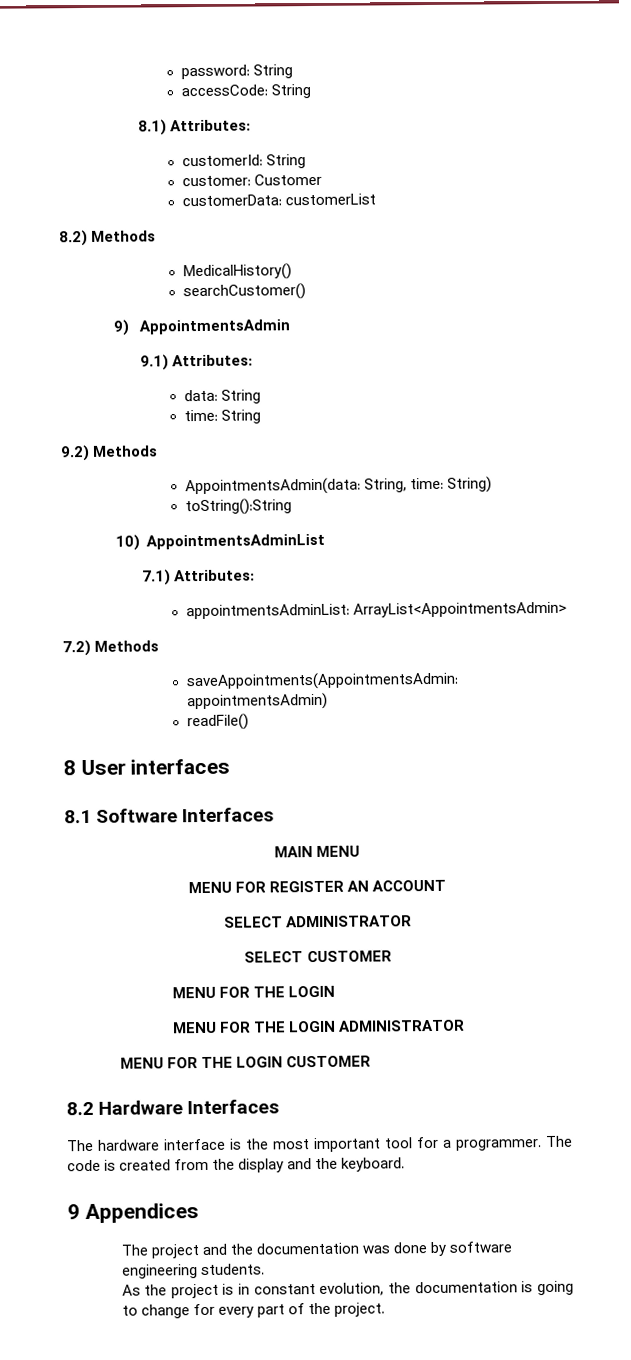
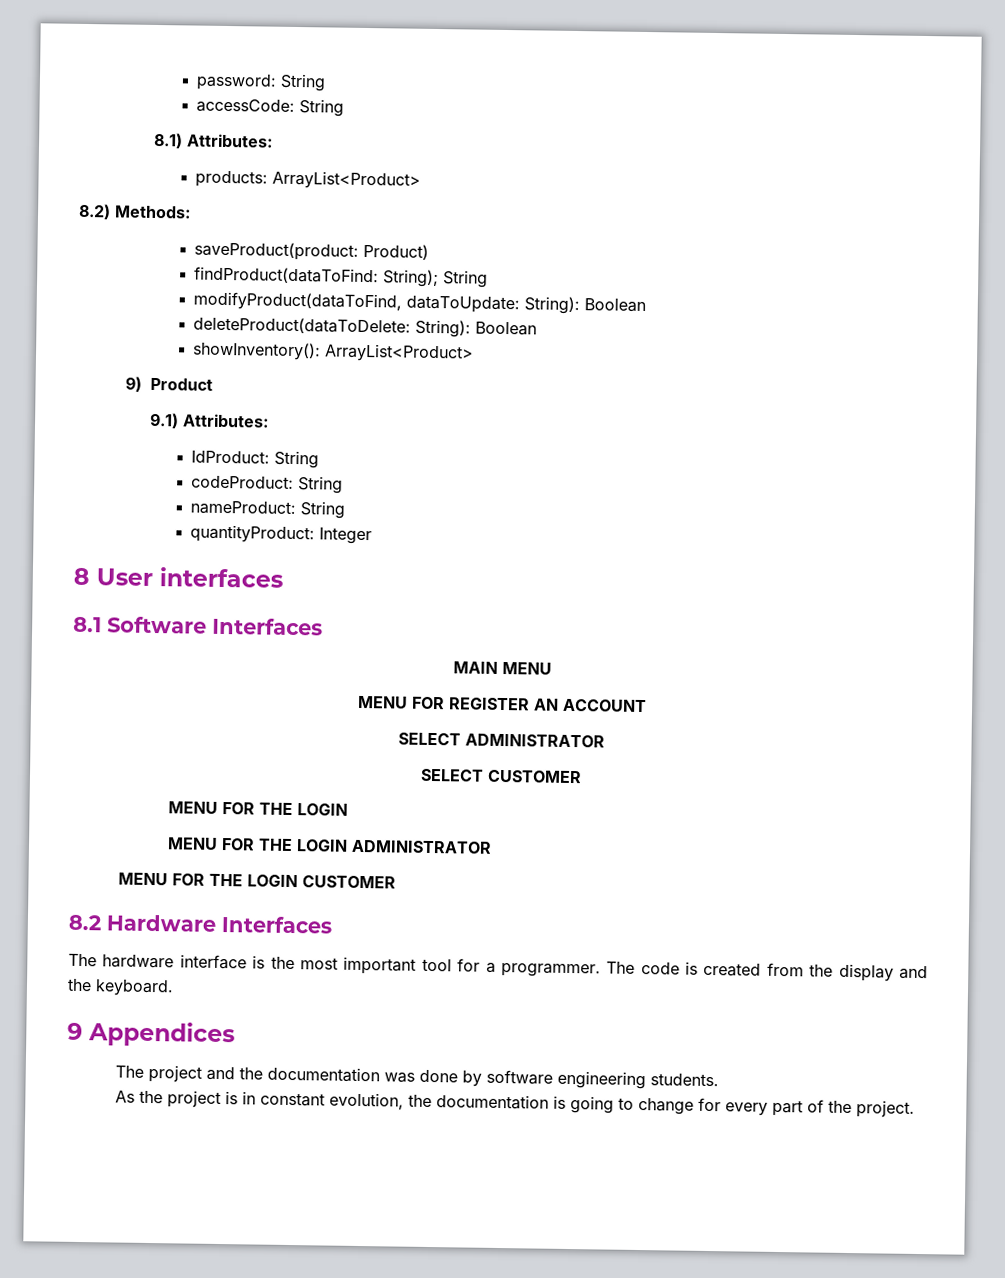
[181,154,306,169] [181,173,322,187] [181,193,376,207] [59,229,157,247] [182,263,292,281] [182,283,306,301] customerId: String // customer: Customer // customerData: customerList // 8.2) Methods // MedicalHistory() // searchCustomer() -> [194,170,421,190] [78,203,191,220] [193,241,429,261] [193,266,488,288] [192,291,646,315] [192,316,537,338] [191,341,474,363] products: ArrayList<Product> // 8.2) Methods: // saveProduct(product: Product) // findProduct(dataToFind: String); String // modifyProduct(dataToFind, dataToUpdate: String): Boolean // deleteProduct(dataToDelete: String): Boolean // showInventory(): ArrayList<Product>
[139,319,291,335] AppointmentsAdmin -> [149,377,213,391] Product
[183,389,261,404] [183,409,261,424] [60,444,159,462] [184,476,492,496] [184,498,292,516] [114,533,326,551] [142,569,256,586] [185,601,567,620] [62,639,160,657] [185,671,459,691] [186,692,328,711] [186,713,249,731] data: String // time: String // 9.2) Methods // AppointmentsAdmin(data: String, time: String) // toString():String // 10) AppointmentsAdminList // 7.1) Attributes: // appointmentsAdminList: ArrayList<AppointmentsAdmin> // 7.2) Methods // saveAppointments(AppointmentsAdmin: appointmentsAdmin) // readFile() -> [190,450,319,469] [190,475,343,494] [189,500,345,519] [189,524,372,545] IdProduct: String // codeProduct: String // nameProduct: String // quantityProduct: Integer

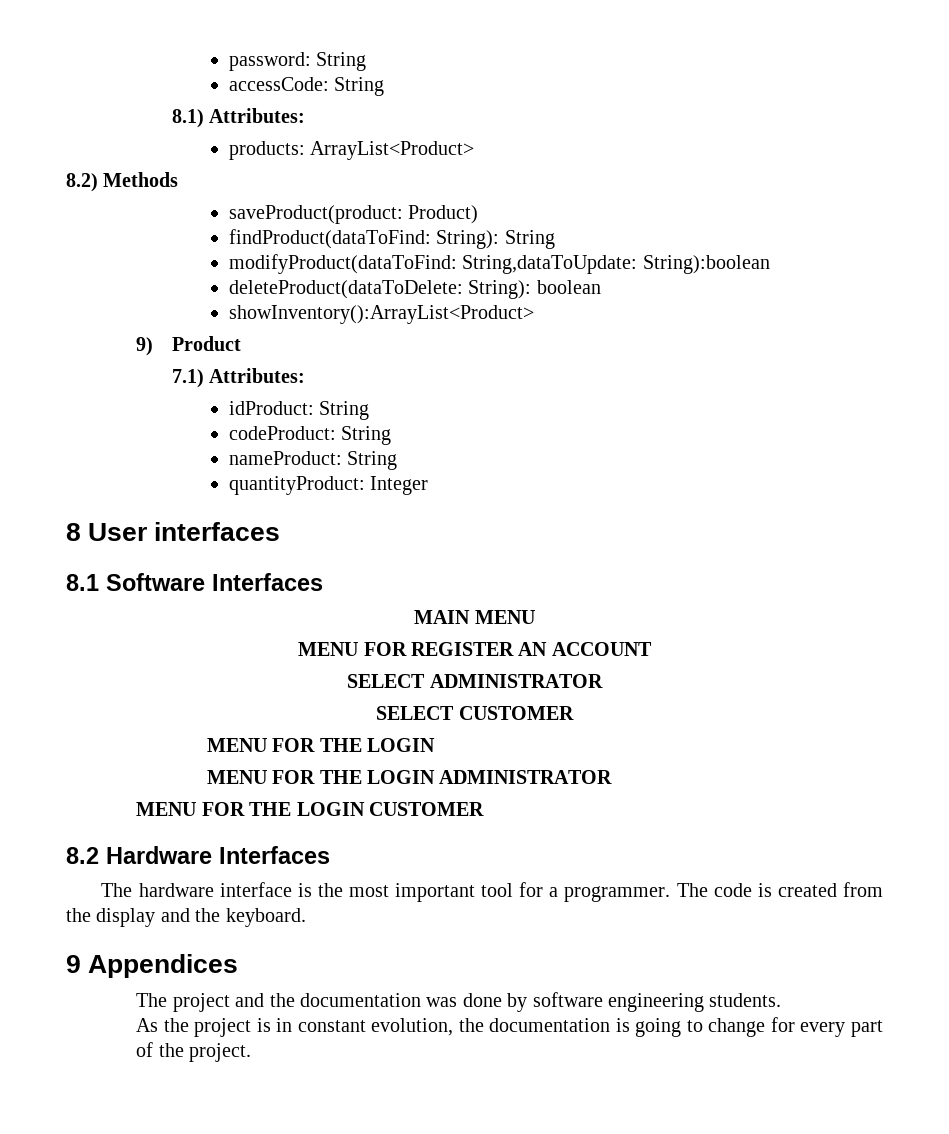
[114,205,191,219] Methods: -> [103,172,179,187] Methods
[382,269,488,288] [192,291,646,315] String); String // modifyProduct(dataToFind, dataToUpdate: String): Boolean -> [436,230,555,249] [228,254,770,274] String): String // modifyProduct(dataToFind: String,dataToUpdate: String):boolean
[474,321,537,336] [191,341,474,363] Boolean // showInventory(): ArrayList<Product> -> [536,280,601,294] [228,305,534,324] boolean // showInventory():ArrayList<Product>
[148,412,269,429] [190,450,270,464] 9.1) Attributes: // IdProduct: -> [171,368,305,388] [228,401,314,415] 7.1) Attributes: // idProduct:

